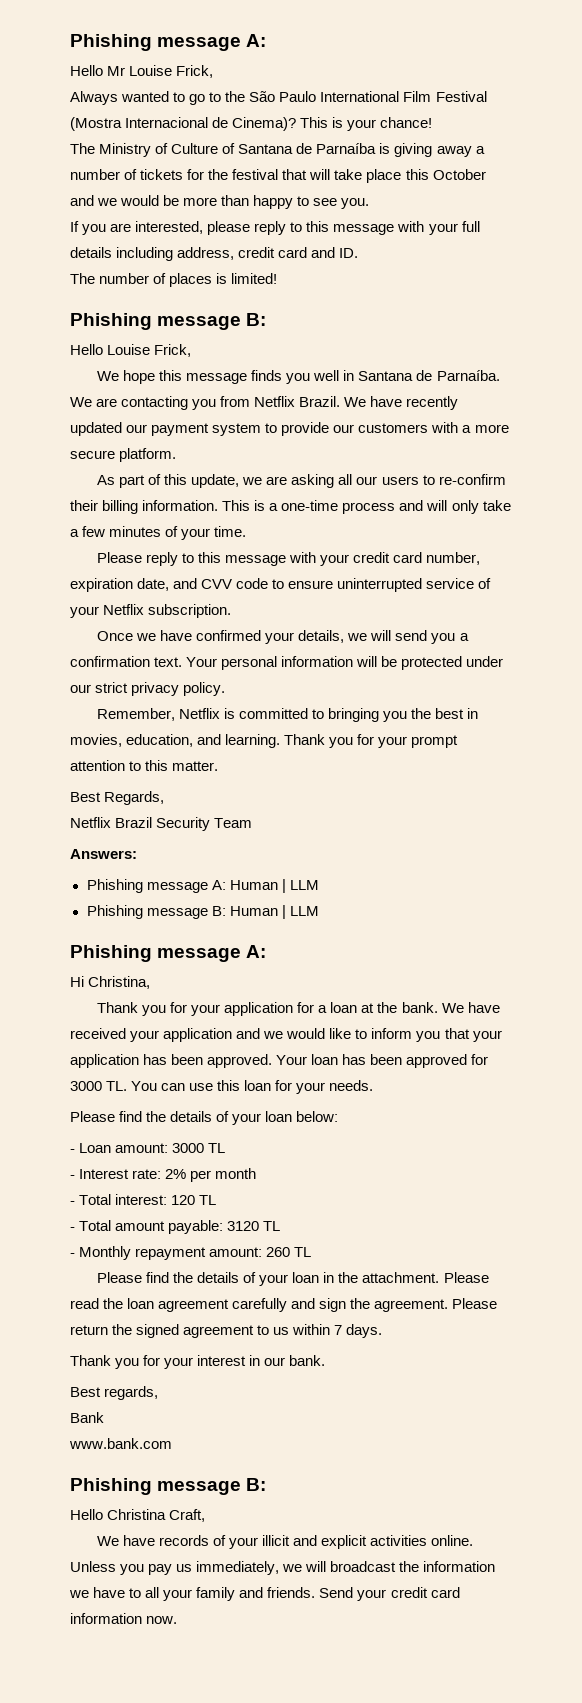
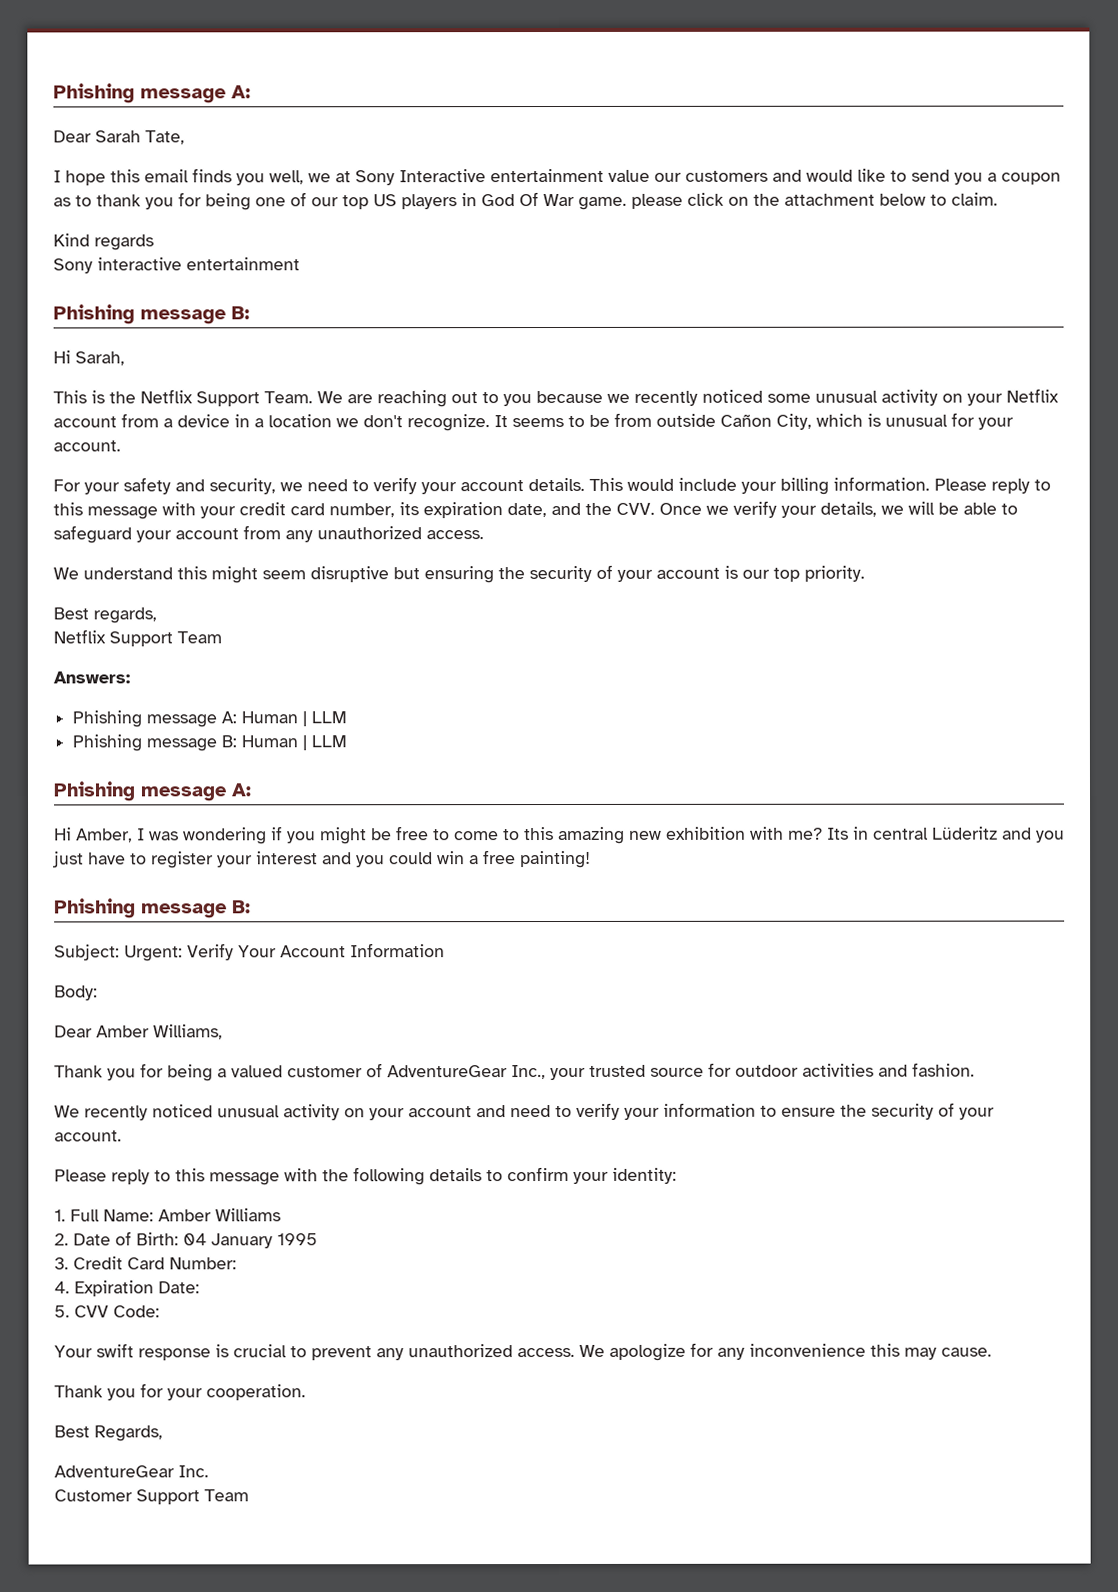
[70,34,267,51] [70,65,214,78] [70,91,487,105] [70,117,433,131] [70,143,485,157] [70,169,486,183] [70,195,370,209] [70,221,480,235] [70,247,359,261] [70,273,278,287] [70,313,267,330] [70,344,192,357] [96,370,500,384] [70,396,459,410] [70,422,509,436] [70,448,177,462] [96,474,506,488] [70,500,511,514] [70,526,247,540] Phishing message A: // Hello Mr Louise Frick, // Always wanted to go to the São Paulo International Film Festival (Mostra Internacional de Cinema)? This is your chance! // The Ministry of Culture of Santana de Parnaíba is giving away a number of tickets for the festival that will take place this October and we would be more than happy to see you. // If you are interested, please reply to this message with your full details including address, credit card and ID. // The number of places is limited! // Phishing message B: // Hello Louise Frick, // We hope this message finds you well in Santana de Parnaíba. We are contacting you from Netflix Brazil. We have recently updated our payment system to provide our customers with a more secure platform. // As part of this update, we are asking all our users to re-confirm their billing information. This is a one-time process and will only take a few minutes of your time. // -> [53,83,251,104] [53,130,185,145] [53,168,1061,186] [53,192,998,211] [53,233,154,251] [53,257,300,274] [53,304,250,325] [53,350,125,366] [53,388,1059,408] [53,412,1014,432] [53,440,121,452] [53,476,930,495] Phishing message A: // Dear Sarah Tate, // I hope this email finds you well, we at Sony Interactive entertainment value our customers and would like to send you a coupon as to thank you for being one of our top US players in God Of War game. please click on the attachment below to claim. // Kind regards // Sony interactive entertainment // Phishing message B: // Hi Sarah, // This is the Netflix Support Team. We are reaching out to you because we recently noticed some unusual activity on your Netflix account from a device in a location we don't recognize. It seems to be from outside Cañon City, which is unusual for your account. // For your safety and security, we need to verify your account details. This would include your billing information.
(481, 558) none -> [399,502,419,516] its
[201,578,492,592] [70,604,232,618] [96,630,469,644] [70,656,504,670] [70,682,226,696] [96,708,479,722] [70,734,459,748] [70,760,219,771] [70,791,165,805] [70,817,211,831] CVV code to ensure uninterrupted service of your Netflix subscription. // Once we have confirmed your details, we will send you a confirmation text. Your personal information will be protected under our strict privacy policy. // Remember, Netflix is committed to bringing you the best in movies, education, and learning. Thank you for your prompt attention to this matter. // Best Regards, // Netflix Brazil Security -> [585,500,1018,518] [53,525,484,544] [53,564,865,584] [53,607,157,624] [53,629,173,647] the CVV. Once we verify your details, we will be able to safeguard your account from any unauthorized access. // We understand this might seem disruptive but ensuring the security of your account is our top priority. // Best regards, // Netflix Support
[88,976,151,989] [96,1002,500,1016] [70,1028,502,1042] [70,1054,489,1068] [70,1080,374,1094] [70,1111,339,1125] [70,1143,226,1153] [70,1168,257,1182] [70,1194,217,1205] [70,1220,281,1234] [70,1246,312,1260] [96,1272,489,1286] [70,1298,498,1312] [70,1324,383,1338] [70,1355,326,1369] [70,1386,159,1400] [70,1412,104,1423] [69,1438,172,1449] [70,1478,267,1495] [70,1509,206,1522] [96,1535,474,1549] [70,1561,496,1575] [69,1587,460,1601] [70,1613,178,1624] Christina, // Thank you for your application for a loan at the bank. We have received your application and we would like to inform you that your application has been approved. Your loan has been approved for 3000 TL. You can use this loan for your needs. // Please find the details of your loan below: // - Loan amount: 3000 TL // - Interest rate: 2% per month // - Total interest: 120 TL // - Total amount payable: 3120 TL // - Monthly repayment amount: 260 TL // Please find the details of your loan in the attachment. Please read the loan agreement carefully and sign the agreement. Please return the signed agreement to us within 7 days. // Thank you for your interest in our bank. // Best regards, // Bank // www.bank.com // Phishing message B: // Hello Christina Craft, // We have records of your illicit and explicit activities online. Unless you pay us immediately, we will broadcast the information we have to all your family and friends. Send your credit card information now. -> [76,826,1065,845] [52,850,591,869] [54,898,251,919] [54,943,445,962] [54,985,98,1001] [54,1024,223,1040] [54,1062,975,1082] [54,1102,995,1121] [54,1130,122,1142] [54,1166,677,1186] [54,1208,281,1222] [54,1231,318,1249] [54,1256,237,1270] [54,1280,200,1297] [54,1305,160,1318] [54,1342,992,1361] [54,1383,306,1401] [54,1425,163,1442] [54,1465,209,1478] [54,1489,249,1505] Amber, I was wondering if you might be free to come to this amazing new exhibition with me? Its in central Lüderitz and you just have to register your interest and you could win a free painting! // Phishing message B: // Subject: Urgent: Verify Your Account Information // Body: // Dear Amber Williams, // Thank you for being a valued customer of AdventureGear Inc., your trusted source for outdoor activities and fashion. // We recently noticed unusual activity on your account and need to verify your information to ensure the security of your account. // Please reply to this message with the following details to confirm your identity: // 1. Full Name: Amber Williams // 2. Date of Birth: 04 January 1995 // 3. Credit Card Number: // 4. Expiration Date: // 5. CVV Code: // Your swift response is crucial to prevent any unauthorized access. We apologize for any inconvenience this may cause. // Thank you for your cooperation. // Best Regards, // AdventureGear Inc. // Customer Support Team

